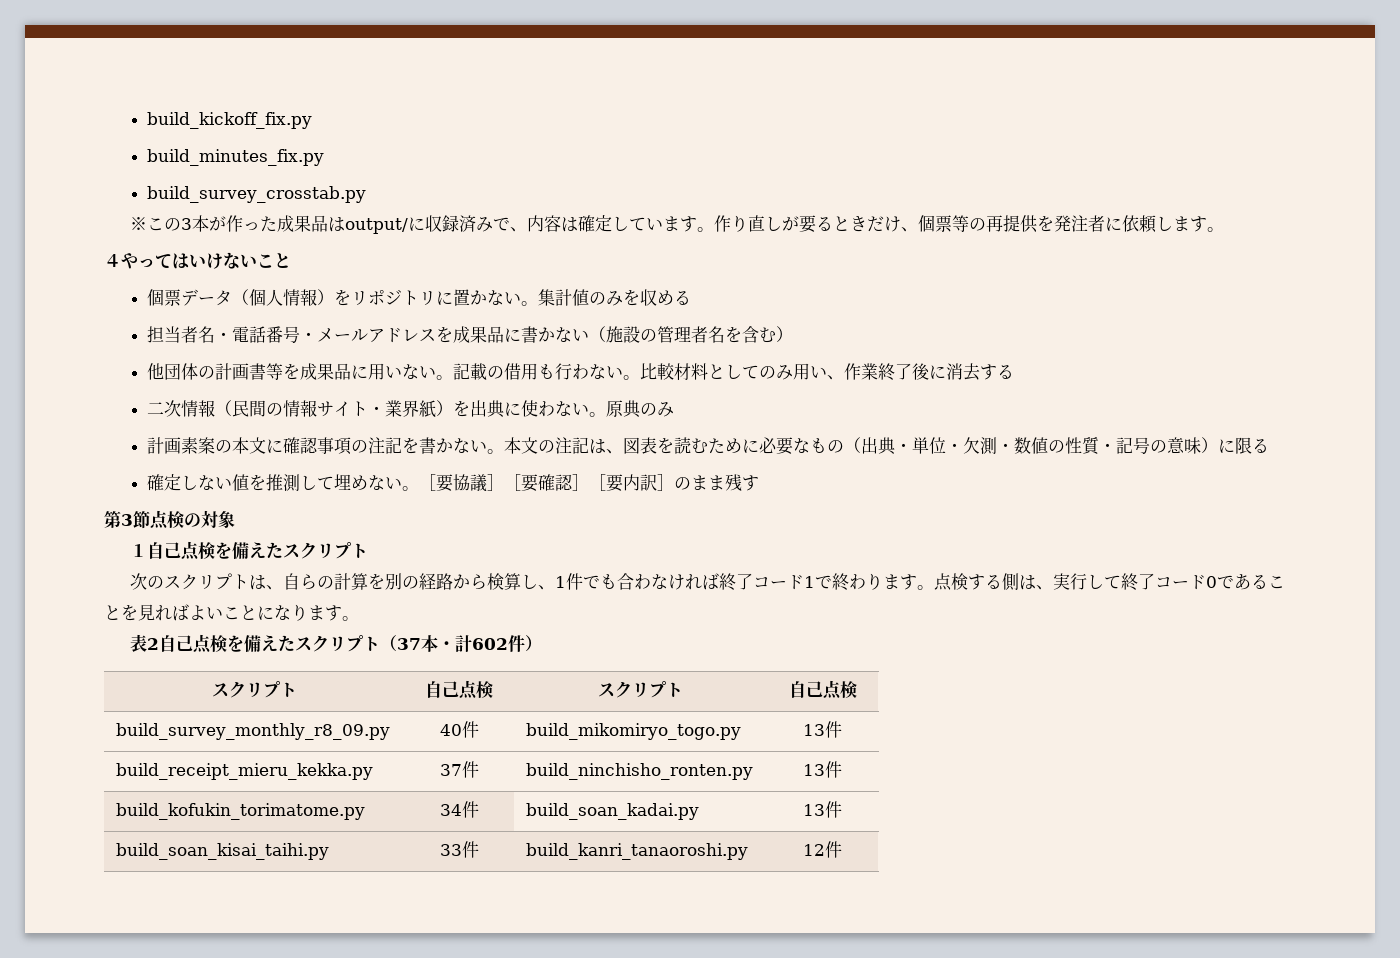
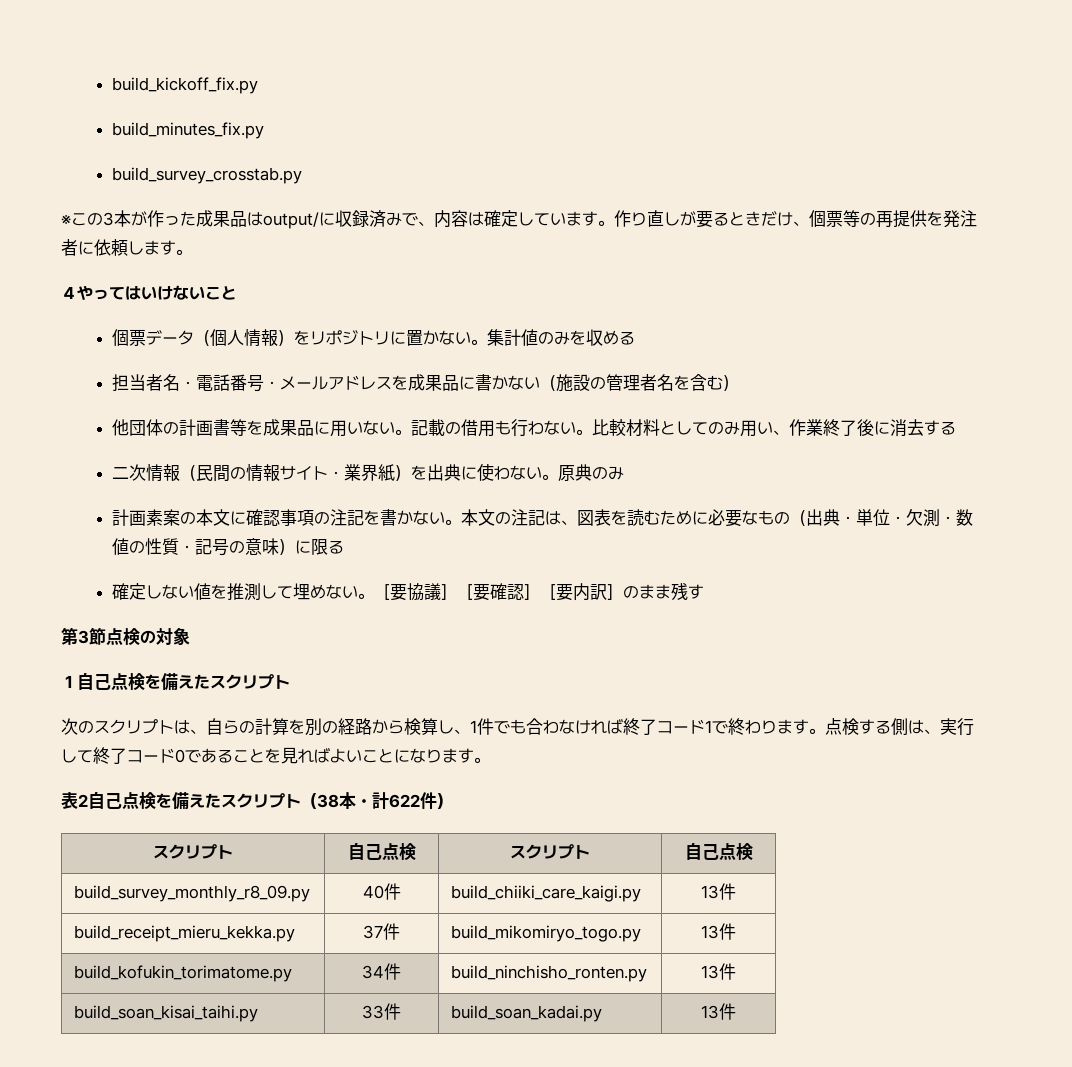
[396,635,508,652] 37本・計602 -> [317,792,420,809] 38本・計622
[526,723,742,740] build_mikomiryo_togo.py -> [451,885,642,902] build_chiiki_care_kaigi.py
[526,763,754,780] build_ninchisho_ronten.py -> [451,925,642,942] build_mikomiryo_togo.py
[526,803,700,820] build_soan_kadai.py -> [451,965,648,982] build_ninchisho_ronten.py
[526,843,749,860] [803,844,825,856] build_kanri_tanaoroshi.py | 12 -> [451,1005,603,1022] [701,1005,719,1019] build_soan_kadai.py | 13

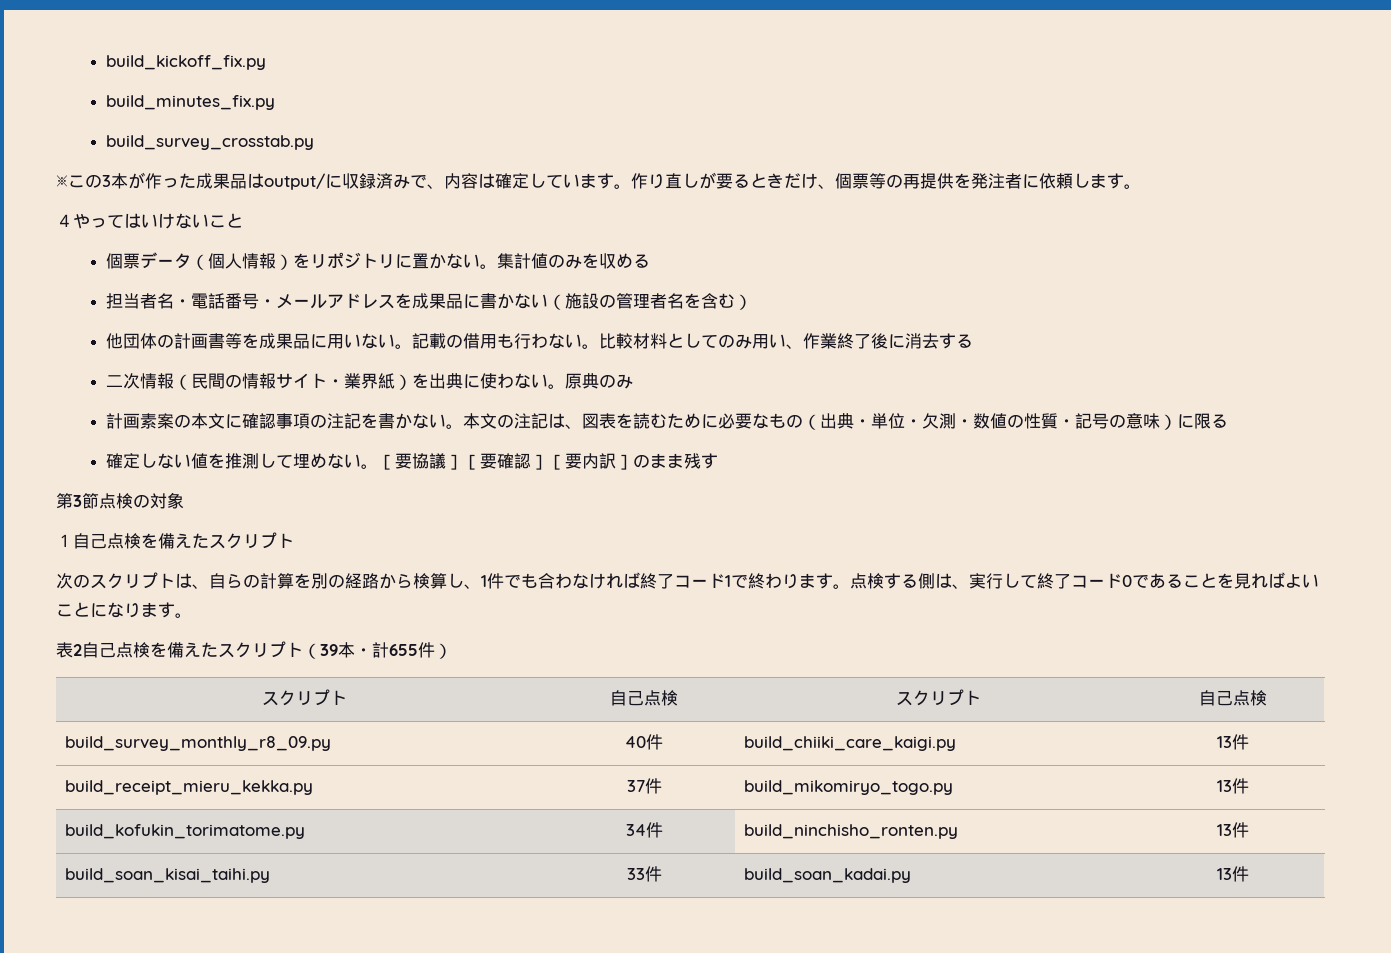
[317,792,420,809] 38本・計622 -> [320,642,418,658] 39本・計655

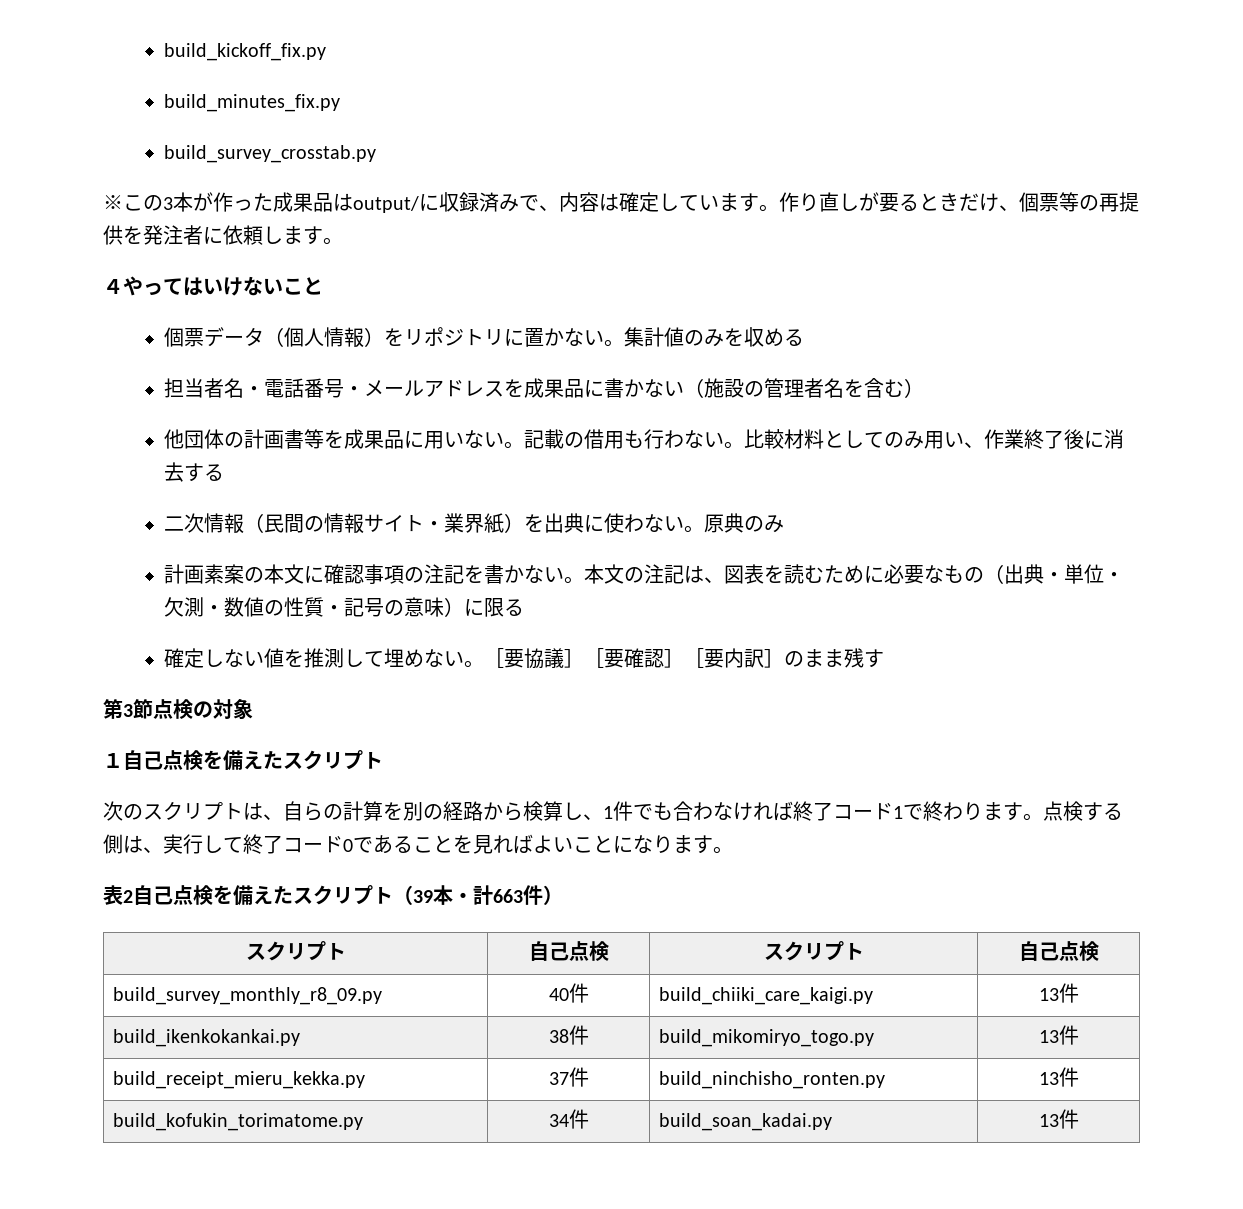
[389,644,418,656] 655 -> [493,889,523,903] 663
(1249, 742) none -> [112,1029,300,1047] [548,1025,589,1045] [658,1029,874,1047] [1038,1025,1079,1045] // build_ikenkokankai.py | 38件 | build_mikomiryo_togo.py | 13件
[744,780,954,795] build_mikomiryo_togo.py -> [658,1071,885,1089] build_ninchisho_ronten.py
[744,824,959,839] [1217,822,1249,838] [65,868,271,883] [626,866,662,882] | build_ninchisho_ronten.py | 13件 // build_soan_kisai_taihi.py | 33件 -> (589, 1119) none

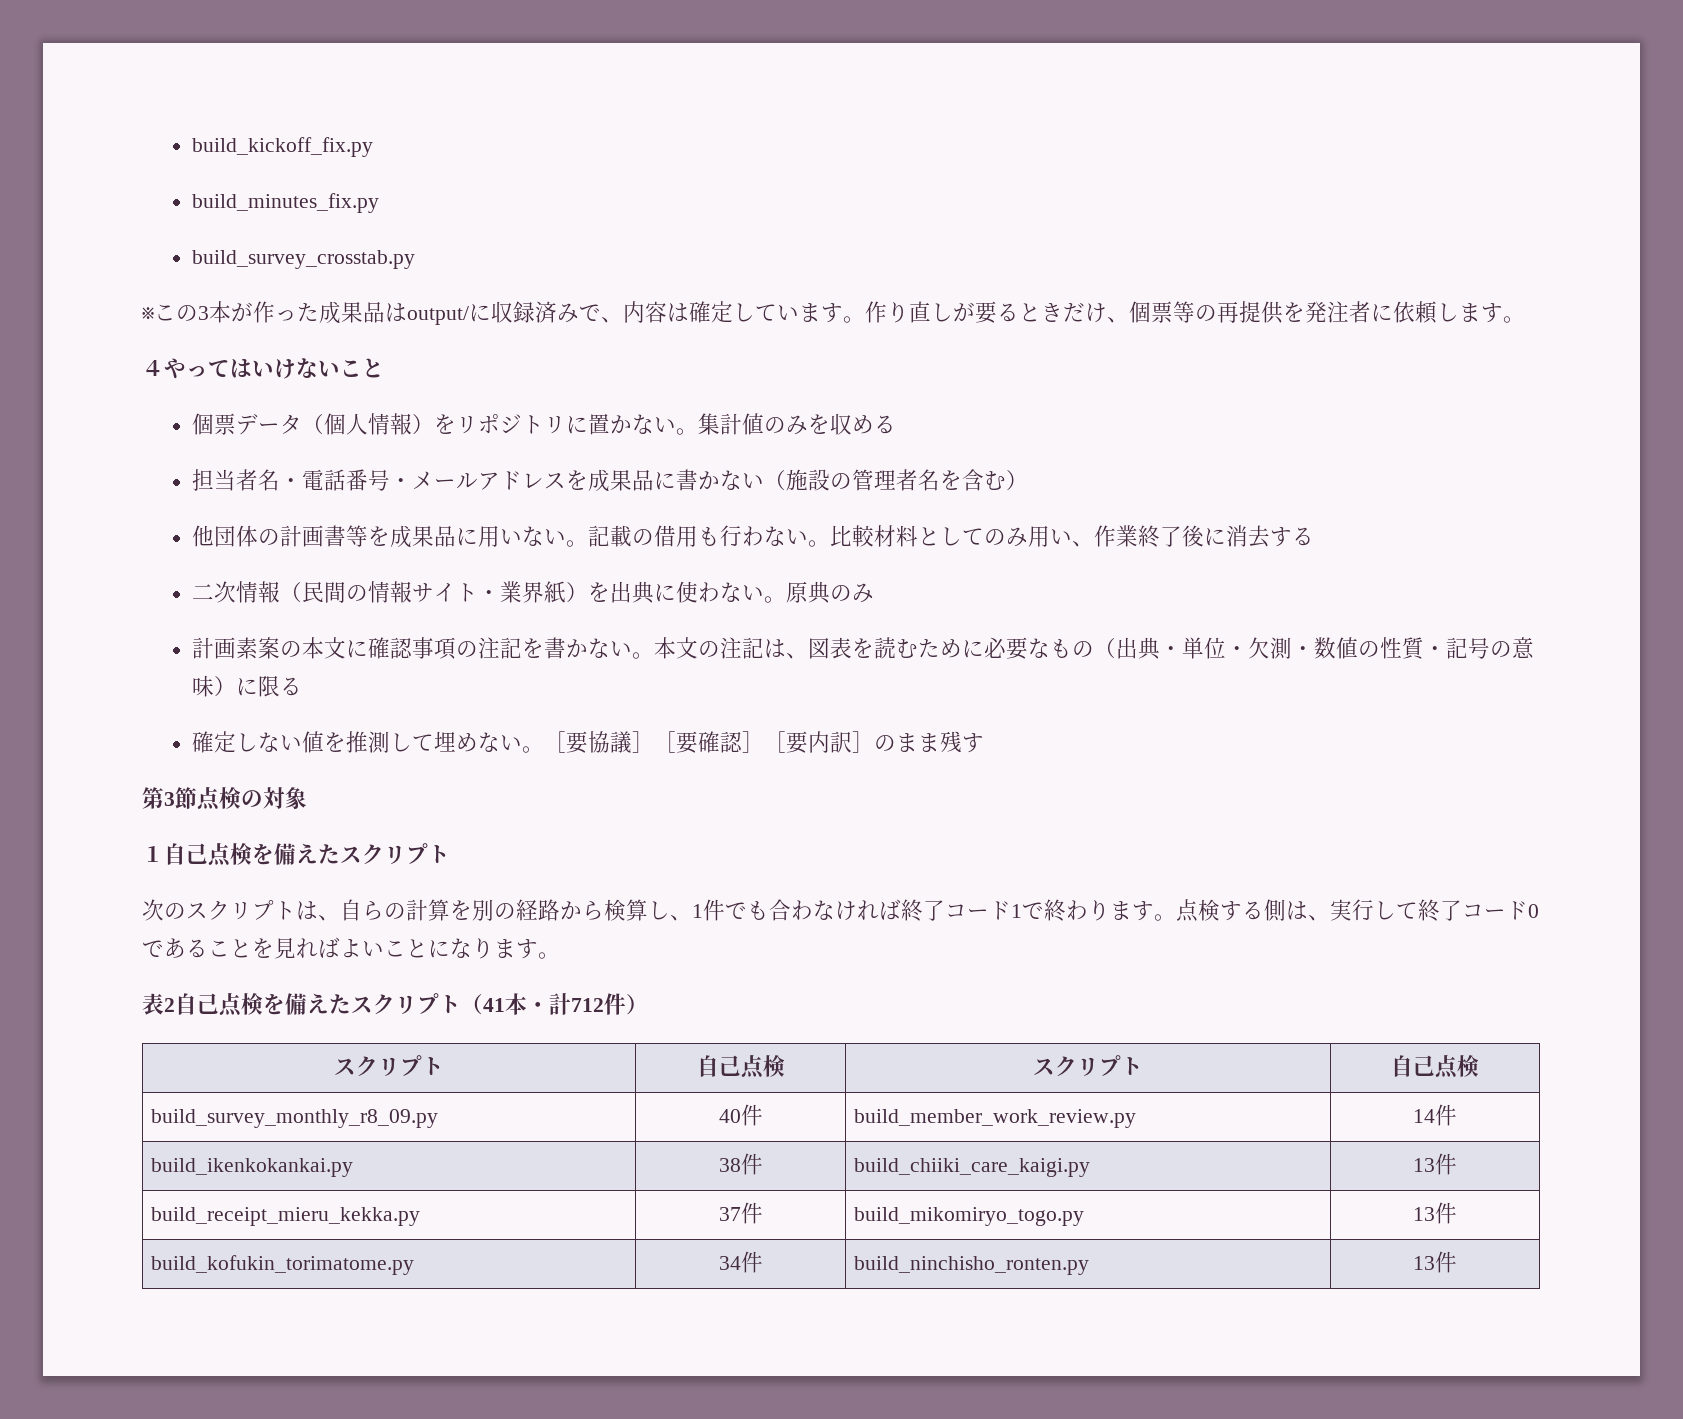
[413,885,523,905] 39本・計663 -> [483,993,604,1015] 41本・計712
[658,987,873,1005] [1038,988,1059,1001] build_chiiki_care_kaigi.py | 13 -> [853,1109,1136,1128] [1413,1109,1435,1123] build_member_work_review.py | 14
[658,1029,874,1047] build_mikomiryo_togo.py -> [853,1158,1090,1177] build_chiiki_care_kaigi.py
[658,1071,885,1089] build_ninchisho_ronten.py -> [853,1207,1084,1226] build_mikomiryo_togo.py
[658,1113,832,1131] build_soan_kadai.py -> [853,1256,1089,1275] build_ninchisho_ronten.py

